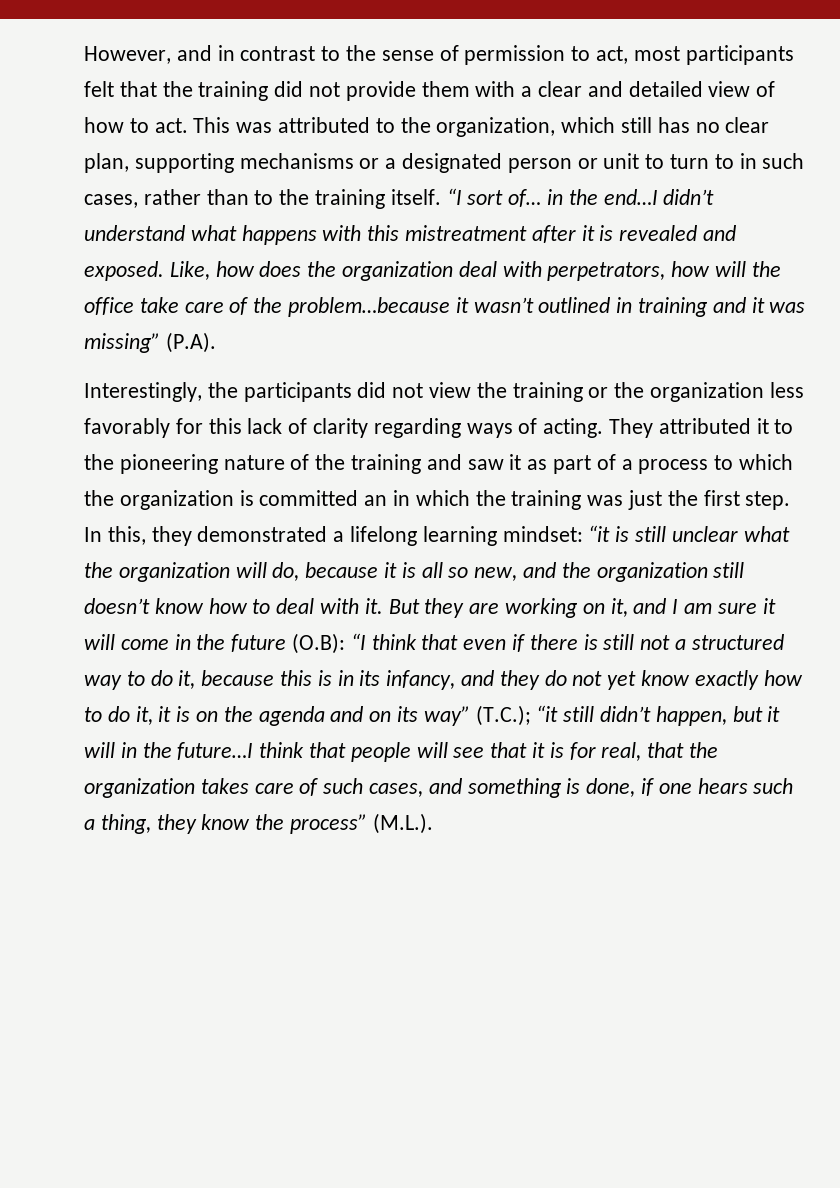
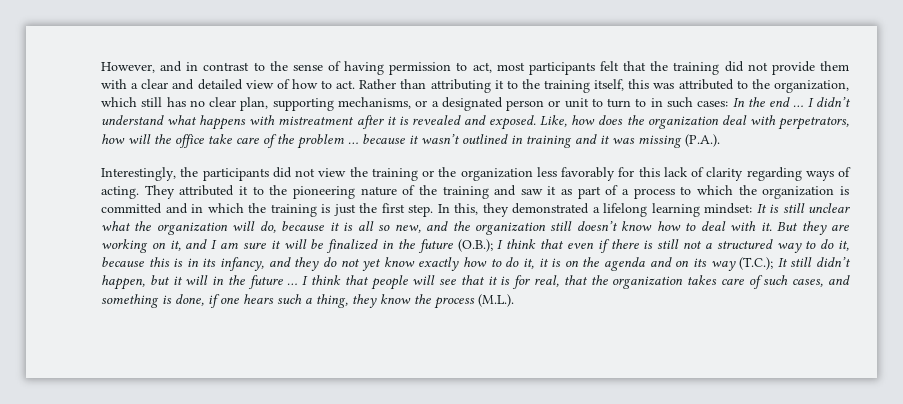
(459, 53) none -> [344,61,385,75] having
[193,117,231,133] This -> [359,79,650,93] Rather than attributing it to the training itself, this
[239,153,354,169] mechanisms -> [337,97,411,109] mechanisms,
[84,188,658,209] cases, rather than to the training itself. “I sort of… in the end…I -> [697,97,814,107] cases: In the end … I
[367,225,400,241] this -> (276, 120) none
[288,297,451,317] problem…because -> [297,134,405,149] problem … because
[84,332,216,353] missing” (P.A). -> [638,134,720,148] missing (P.A.).
[364,495,388,506] an -> [165,203,188,214] and
[587,495,624,506] was -> [321,204,330,213] is
[588,525,611,542] “it -> [756,204,767,213] It
[120,633,366,654] come in the future (O.B): “I -> [310,239,504,253] be finalized in the future (O.B.); I
[423,705,559,726] way” (T.C.); “it -> [710,257,788,271] way (T.C.); It
[177,742,254,760] future…I -> [247,275,309,289] future … I
[290,814,368,834] process” -> [434,297,475,309] process

